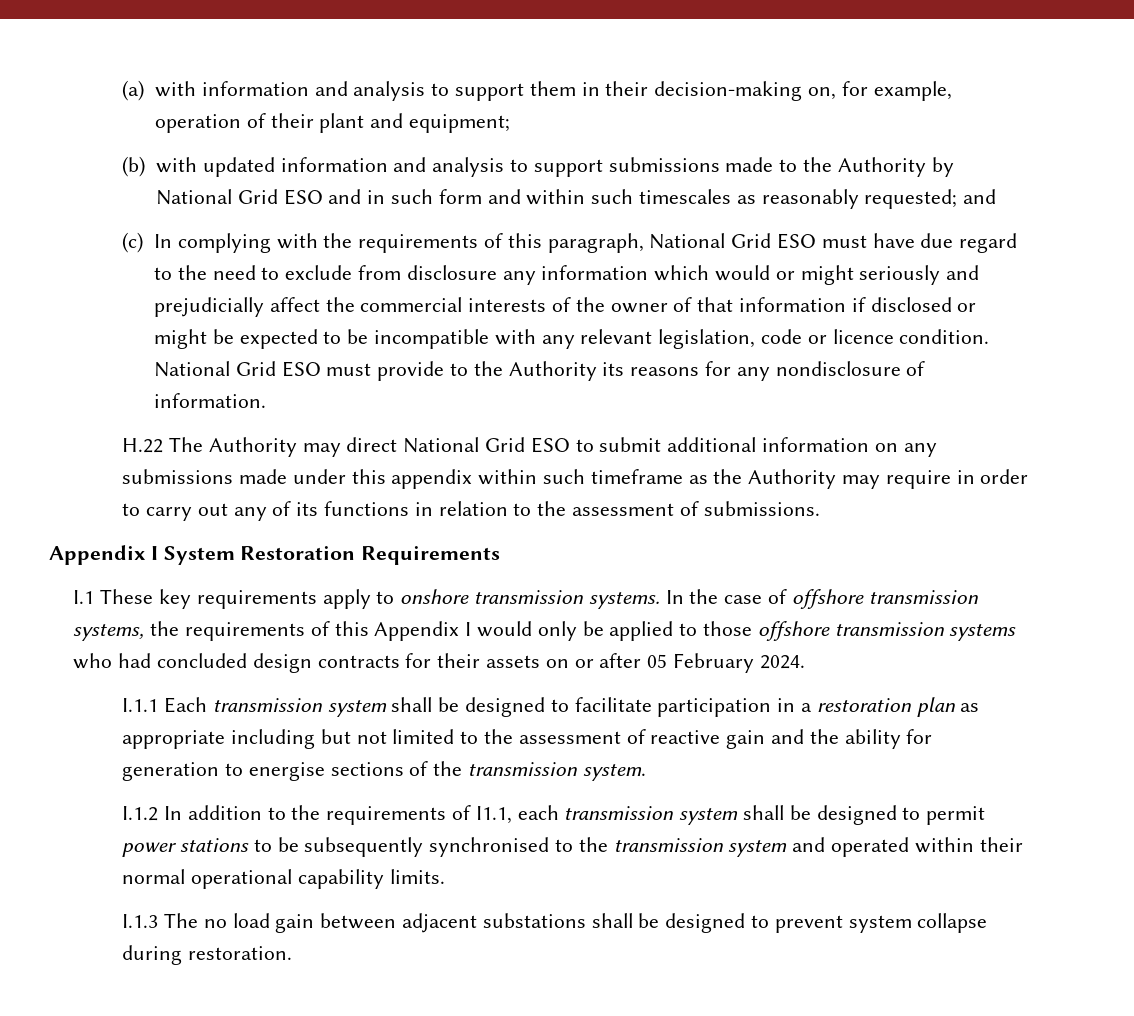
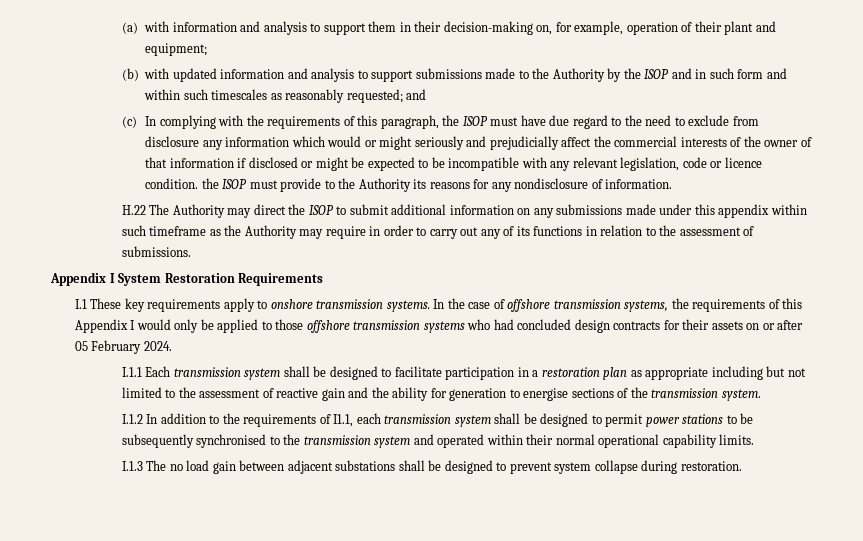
[155,189,323,205] National Grid ESO -> [623,68,670,79] the ISOP
[649,233,817,249] National Grid ESO -> [442,115,488,126] the ISOP
[153,361,321,377] National Grid ESO -> [201,178,248,189] the ISOP
[403,437,570,453] National Grid ESO -> [288,204,334,215] the ISOP

